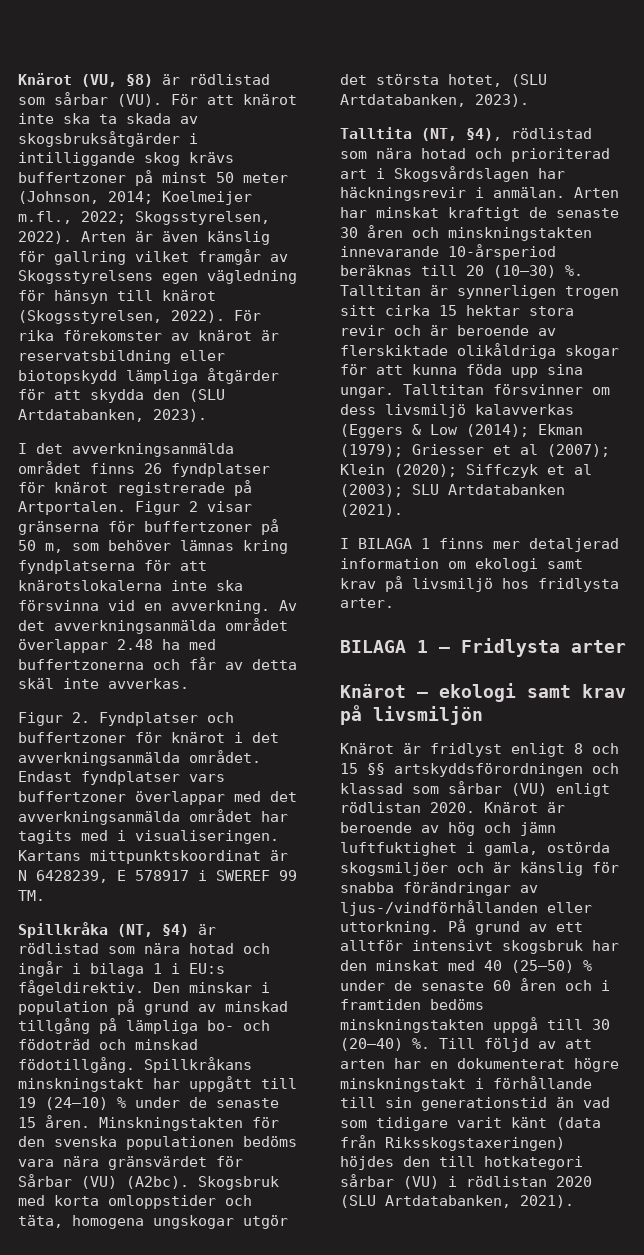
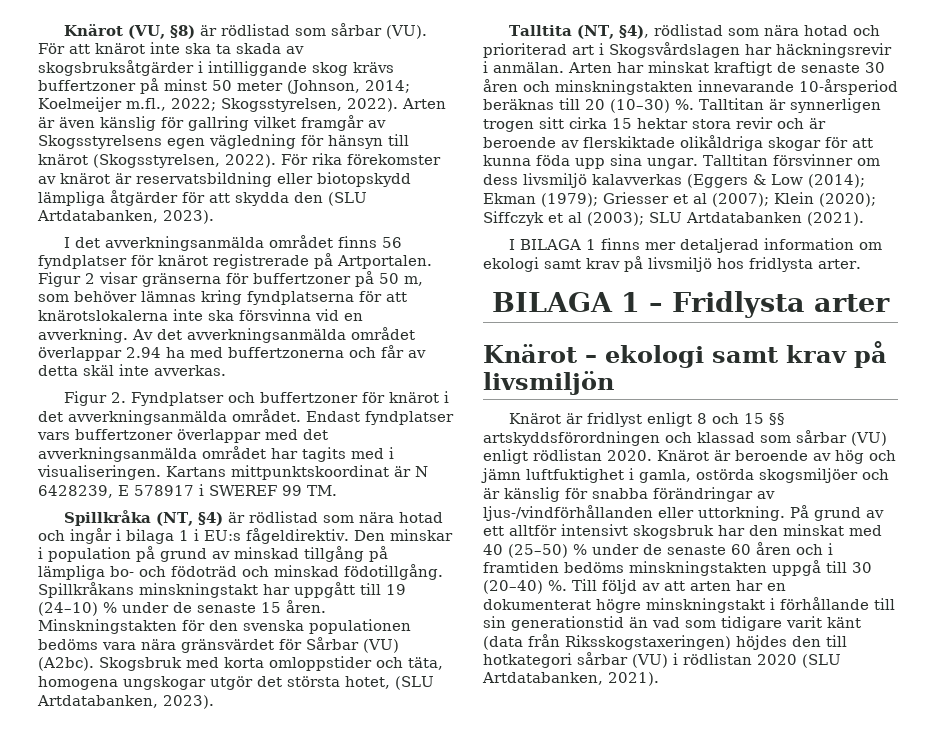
[144,463,162,474] 26 -> [381,237,402,248] 56
[117,639,153,650] 2.48 -> [126,347,161,358] 2.94

